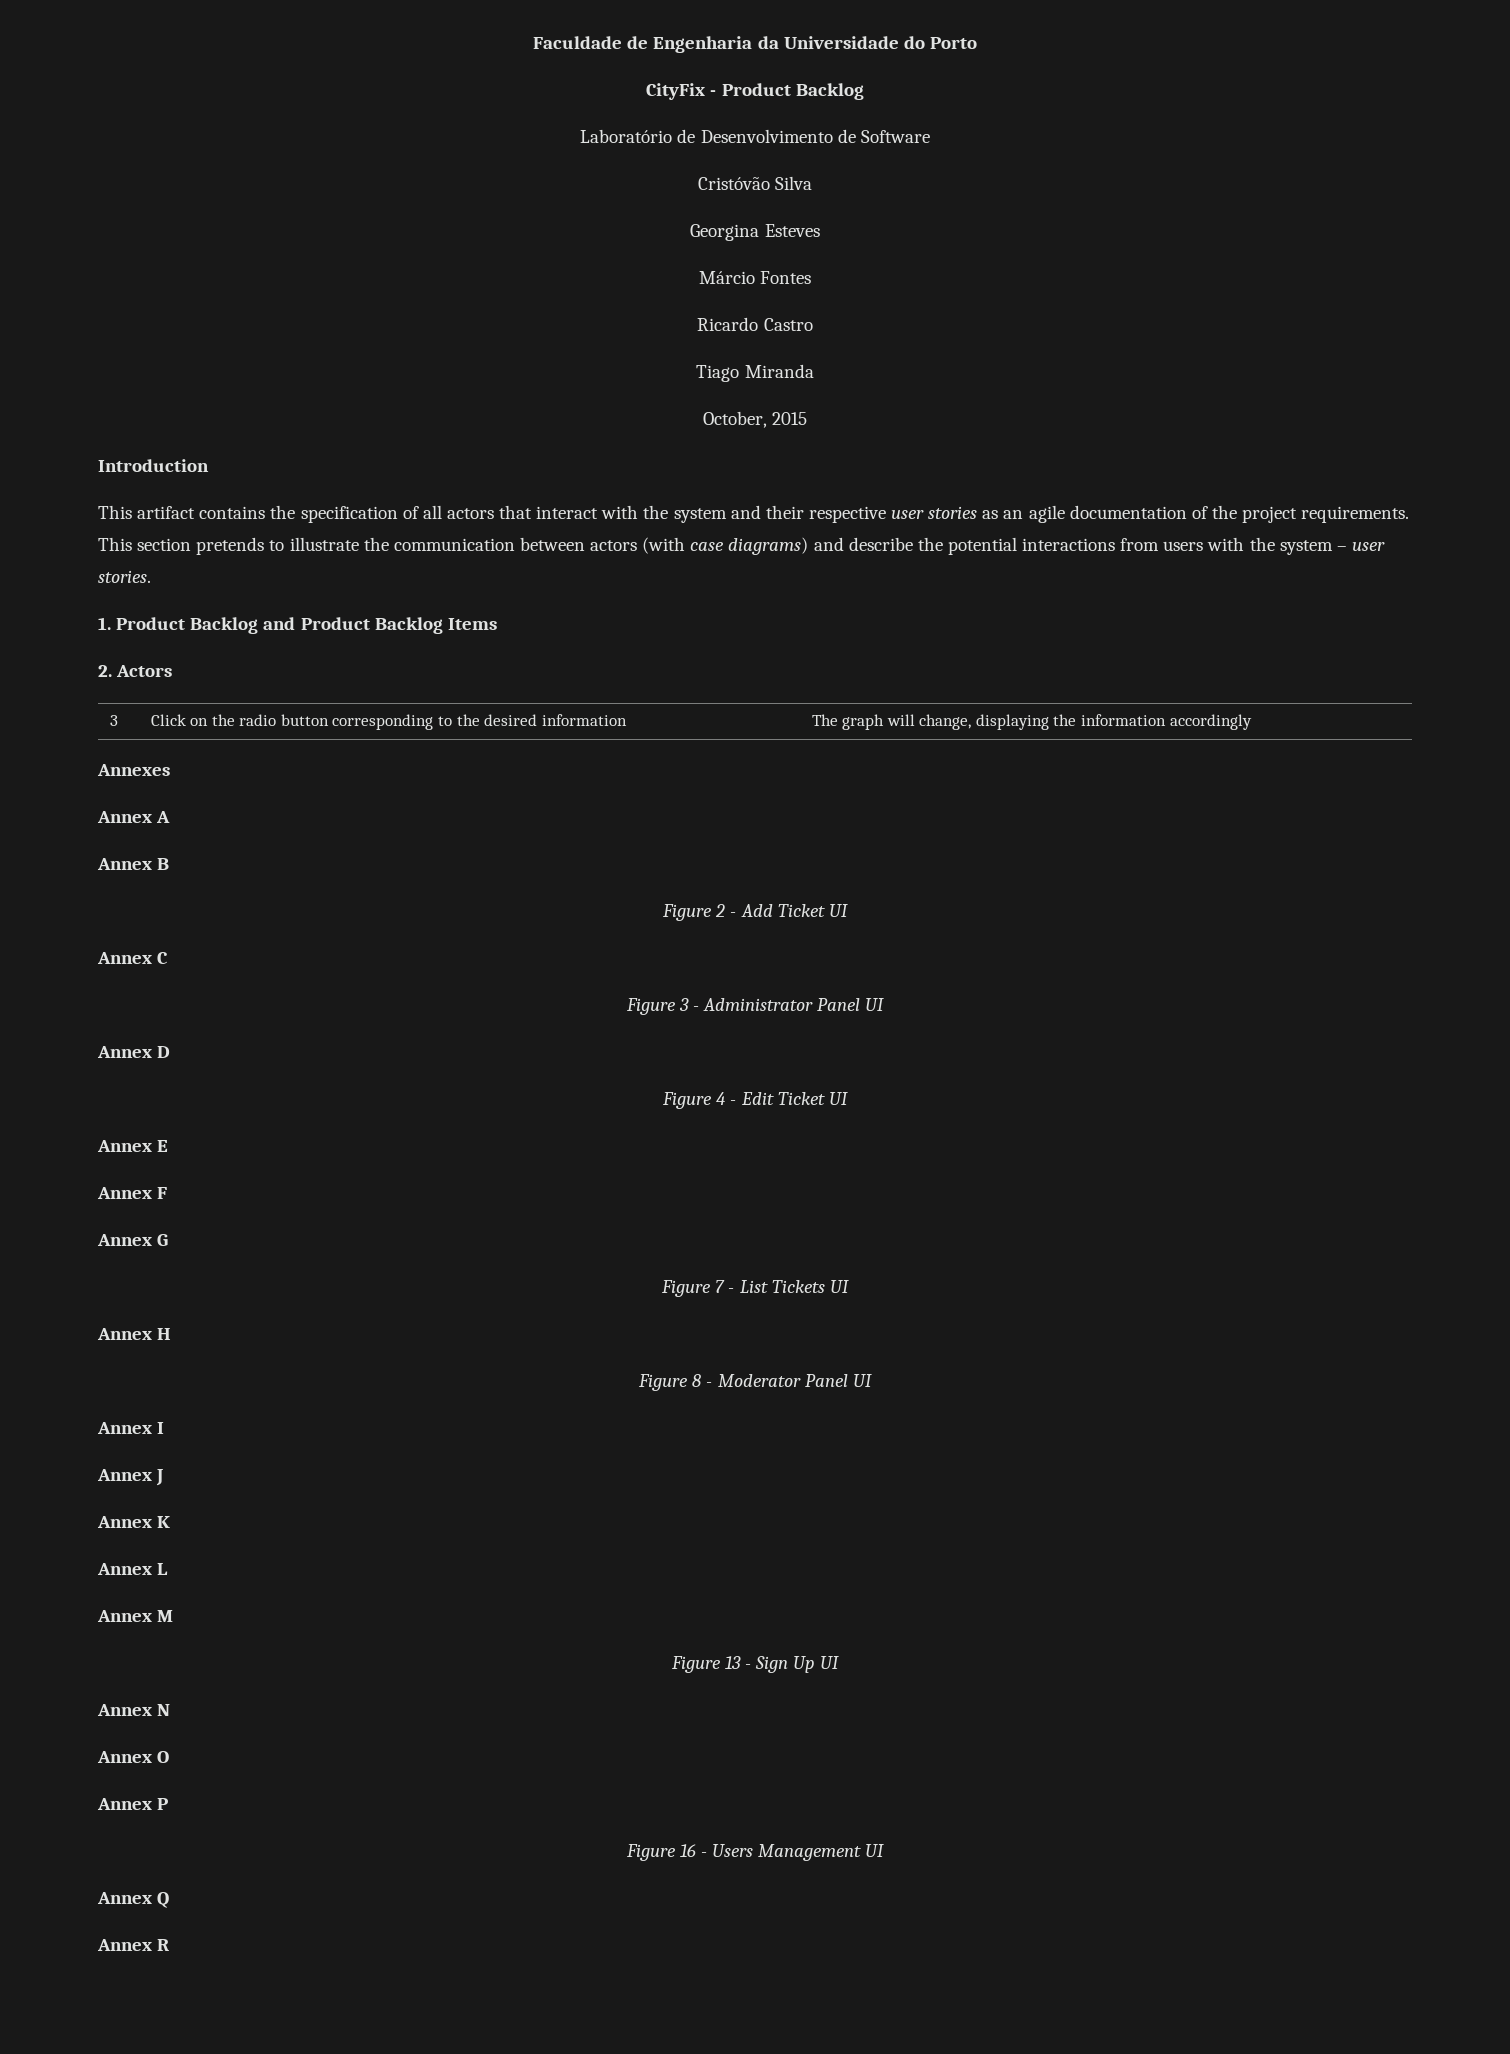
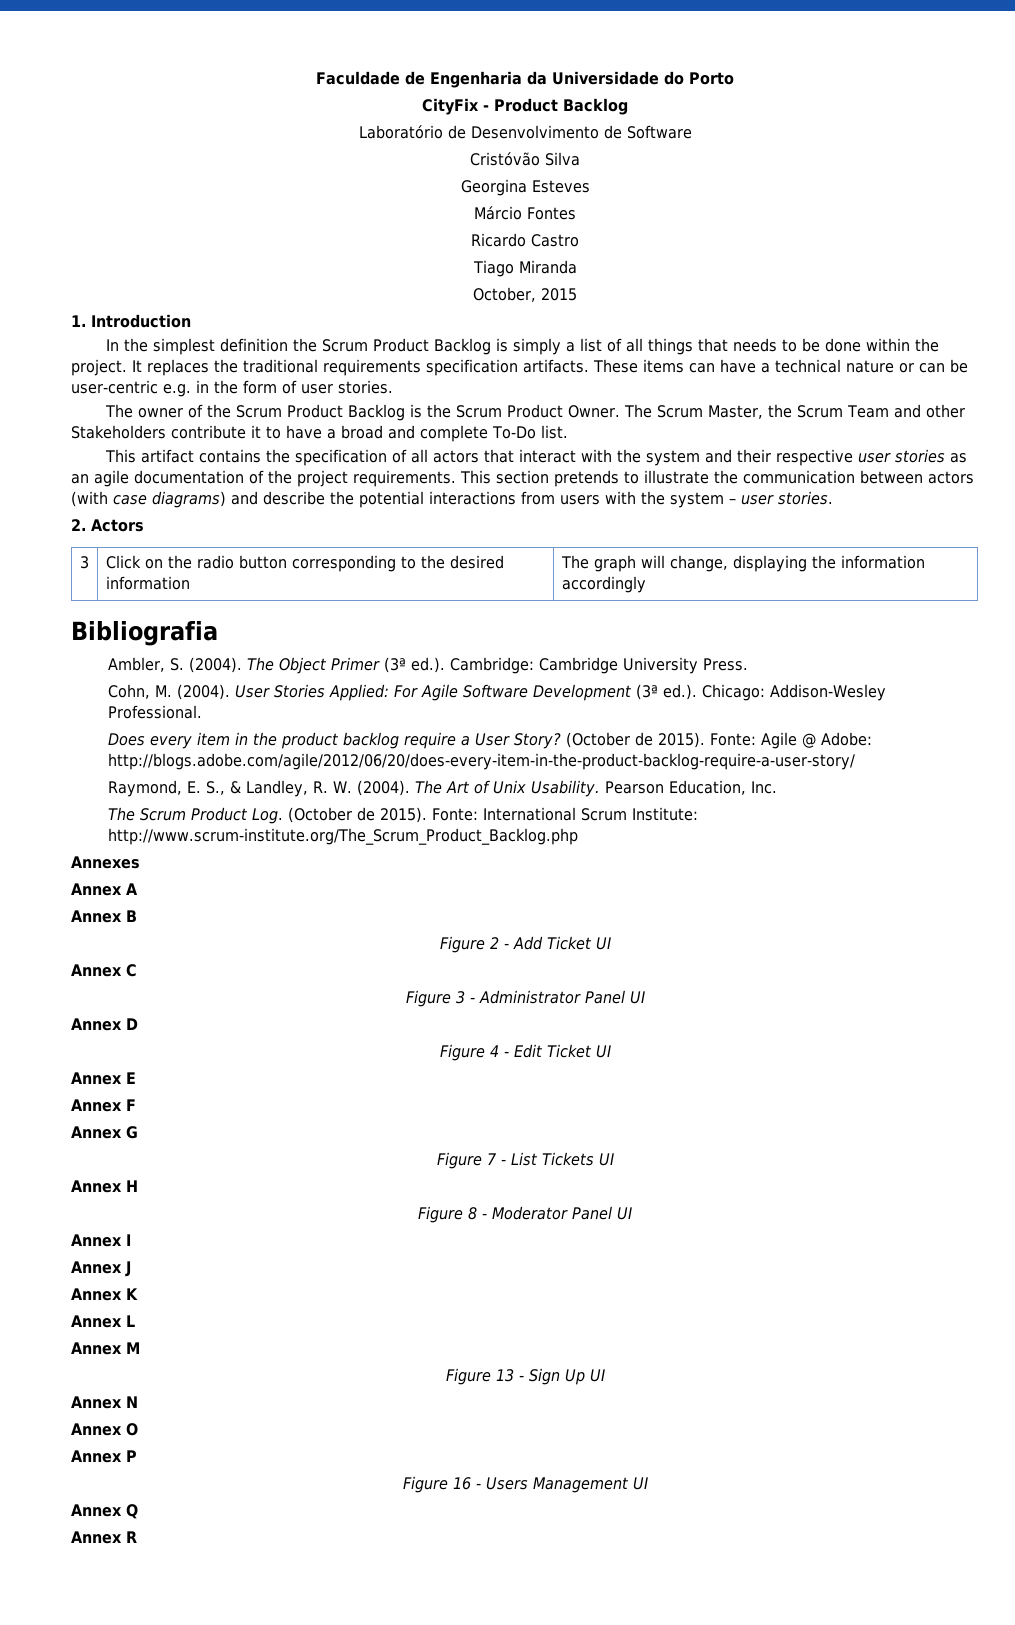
(808, 418) none -> [71,315,86,327] 1.
(209, 465) none -> [106,338,940,355] [71,359,968,376] [71,380,393,397] [105,404,966,421] [71,425,568,442] // In the simplest definition the Scrum Product Backlog is simply a list of all things that needs to be done within the project. It replaces the traditional requirements specification artifacts. These items can have a technical nature or can be user-centric e.g. in the form of user stories. // The owner of the Scrum Product Backlog is the Scrum Product Owner. The Scrum Master, the Scrum Team and other Stakeholders contribute it to have a broad and complete To-Do list.
[98,617,497,634] // 1. Product Backlog and Product Backlog Items -> (833, 498) none
(1252, 722) none -> [71,621,218,646] [107,657,748,674] [107,684,886,701] [107,705,202,719] [107,732,872,749] [107,753,855,770] [107,780,777,797] [107,807,698,824] [107,828,578,845] // Bibliografia // Ambler, S. (2004). The Object Primer (3ª ed.). Cambridge: Cambridge University Press. // Cohn, M. (2004). User Stories Applied: For Agile Software Development (3ª ed.). Chicago: Addison-Wesley Professional. // Does every item in the product backlog require a User Story? (October de 2015). Fonte: Agile @ Adobe: http://blogs.adobe.com/agile/2012/06/20/does-every-item-in-the-product-backlog-require-a-user-story/ // Raymond, E. S., & Landley, R. W. (2004). The Art of Unix Usability. Pearson Education, Inc. // The Scrum Product Log. (October de 2015). Fonte: International Scrum Institute: http://www.scrum-institute.org/The_Scrum_Product_Backlog.php

